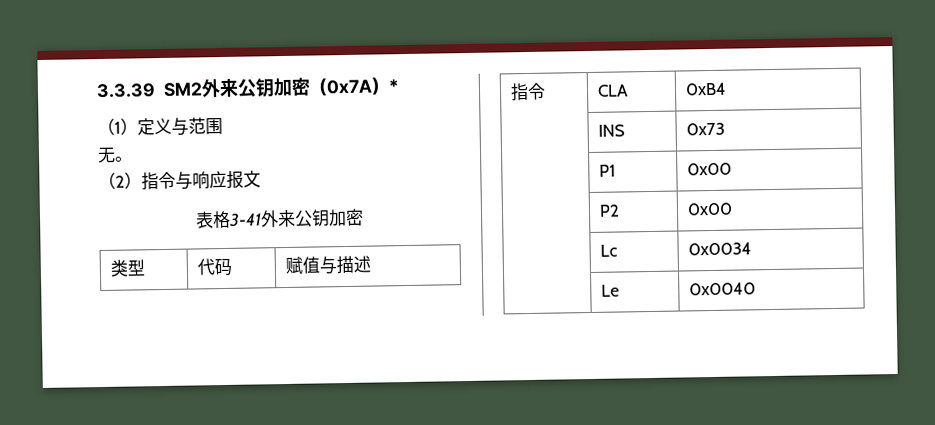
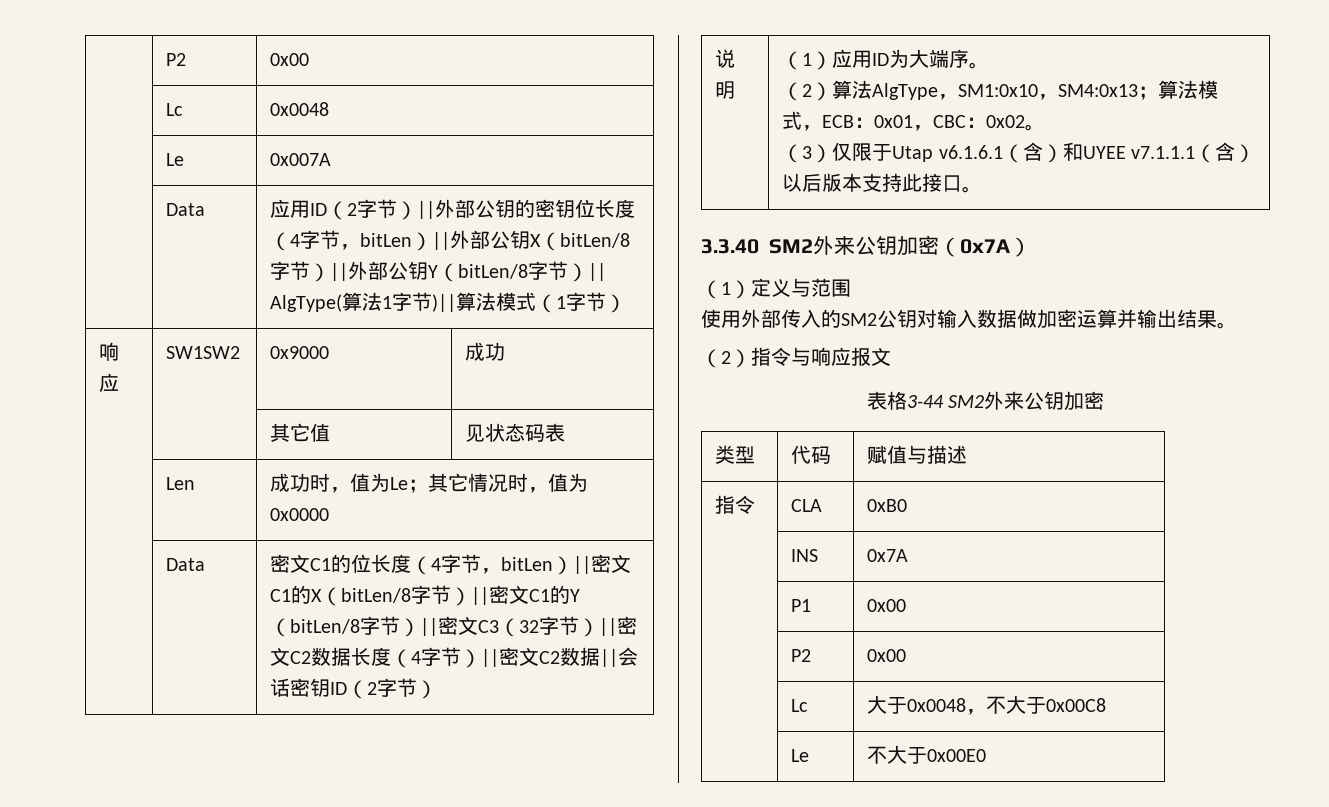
[96,83,156,99] 3.3.39 -> [166,53,187,66] [270,53,310,66] [166,103,184,116] [270,102,330,116] [166,153,185,166] [270,153,332,166] [166,203,206,216] [270,199,636,220] [270,230,631,251] [270,261,607,282] [270,292,627,313] [99,342,120,361] [99,373,120,392] [166,346,241,359] [270,346,330,359] [465,342,506,361] [270,423,331,442] [465,423,566,442] [166,477,196,490] [270,473,589,493] [270,508,330,521] [166,558,206,571] [270,554,632,575] [270,585,581,606] [270,616,638,637] [270,647,639,668] [270,678,438,699] [715,49,736,68] [715,81,736,99] [782,49,990,70] [782,80,1219,101] [782,111,1046,131] [782,142,1256,163] [782,173,983,193] [701,239,759,254] | P2 | 0x00 // | Lc | 0x0048 // | Le | 0x007A // | Data | 应用ID（2字节）||外部公钥的密钥位长度（4字节，bitLen）||外部公钥X（bitLen/8字节）||外部公钥Y（bitLen/8字节）|| AlgType(算法1字节)||算法模式（1字节） // 响应 | SW1SW2 | 0x9000 | 成功 // | | 其它值 | 见状态码表 // | Len | 成功时，值为Le；其它情况时，值为0x0000 // | Data | 密文C1的位长度（4字节，bitLen）||密文C1的X（bitLen/8字节）||密文C1的Y（bitLen/8字节）||密文C3（32字节）||密文C2数据长度（4字节）||密文C2数据||会话密钥ID（2字节） // 说明 | （1）应用ID为大端序。 // （2）算法AlgType，SM1:0x10，SM4:0x13；算法模式，ECB：0x01，CBC：0x02。 // （3）仅限于Utap v6.1.6.1（含）和UYEE v7.1.1.1（含）以后版本支持此接口。 // 3.3.40
[387,79,400,93] * -> (1031, 247) none
[97,146,116,164] 无 -> [701,309,1217,329] 使用外部传入的SM2公钥对输入数据做加密运算并输出结果
[228,212,262,227] 3-41 -> [906,395,985,408] 3-44 SM2
[684,82,727,96] 0xB4 -> [867,499,908,512] 0xB0
[685,122,725,136] 0x73 -> [867,549,909,562] 0x7A
[687,242,752,256] [600,284,620,297] [688,282,756,296] 0x0034 // | Le | 0x0040 -> [867,695,1107,715] [791,749,810,762] [867,745,987,764] 大于0x0048，不大于0x00C8 // | Le | 不大于0x00E0

